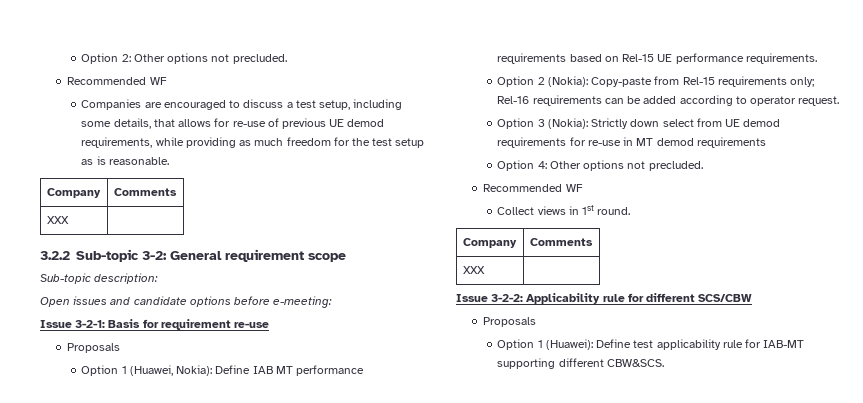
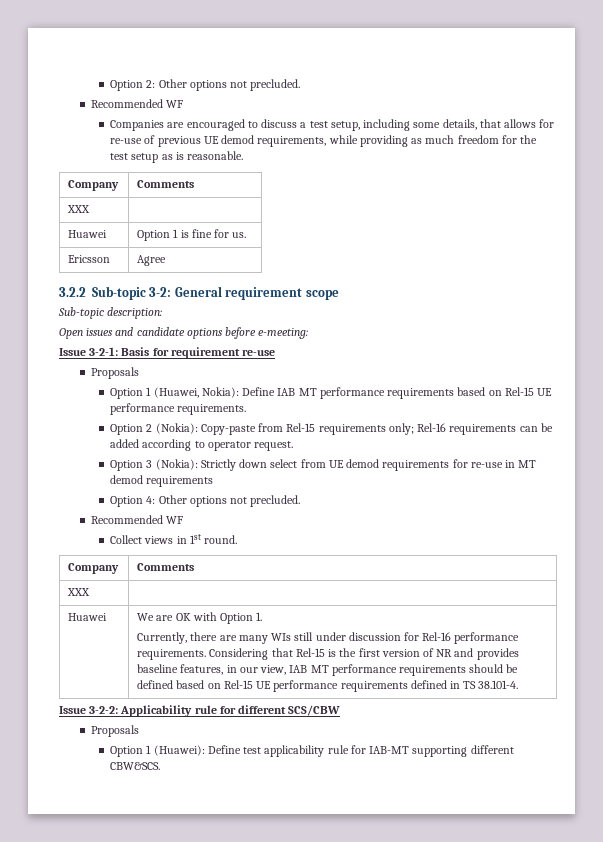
(69, 220) none -> [68,230,108,238] [137,229,247,241] [68,255,111,263] [137,255,167,266] // Huawei | Option 1 is fine for us. // Ericsson | Agree
(485, 270) none -> [68,613,108,621] [137,612,263,624] [137,632,520,644] [137,648,519,660] [137,664,519,676] [137,680,519,692] // Huawei | We are OK with Option 1. // Currently, there are many WIs still under discussion for Rel-16 performance requirements. Considering that Rel-15 is the first version of NR and provides baseline features, in our view, IAB MT performance requirements should be defined based on Rel-15 UE performance requirements defined in TS 38.101-4.

